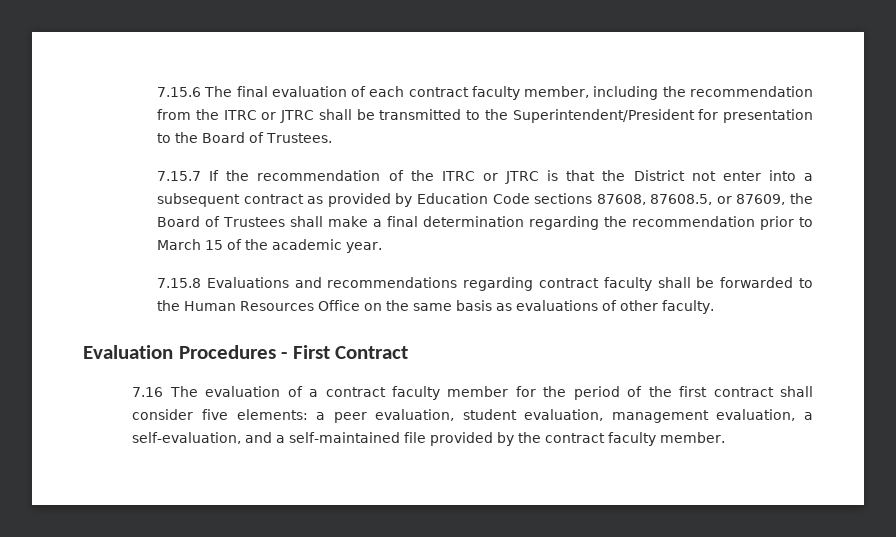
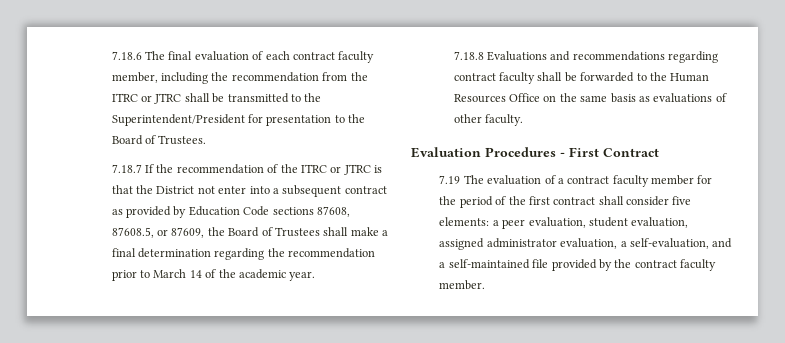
[157,87,202,97] 7.15.6 -> [111,51,142,60] 7.18.6
[157,171,202,181] 7.15.7 -> [111,164,142,173] 7.18.7
[205,240,224,250] 15 -> [189,270,202,278] 14
[157,278,202,288] 7.15.8 -> [453,51,484,60] 7.18.8
[132,387,164,397] 7.16 -> [439,175,461,184] 7.19
[611,410,709,423] management -> [439,238,557,250] assigned administrator

